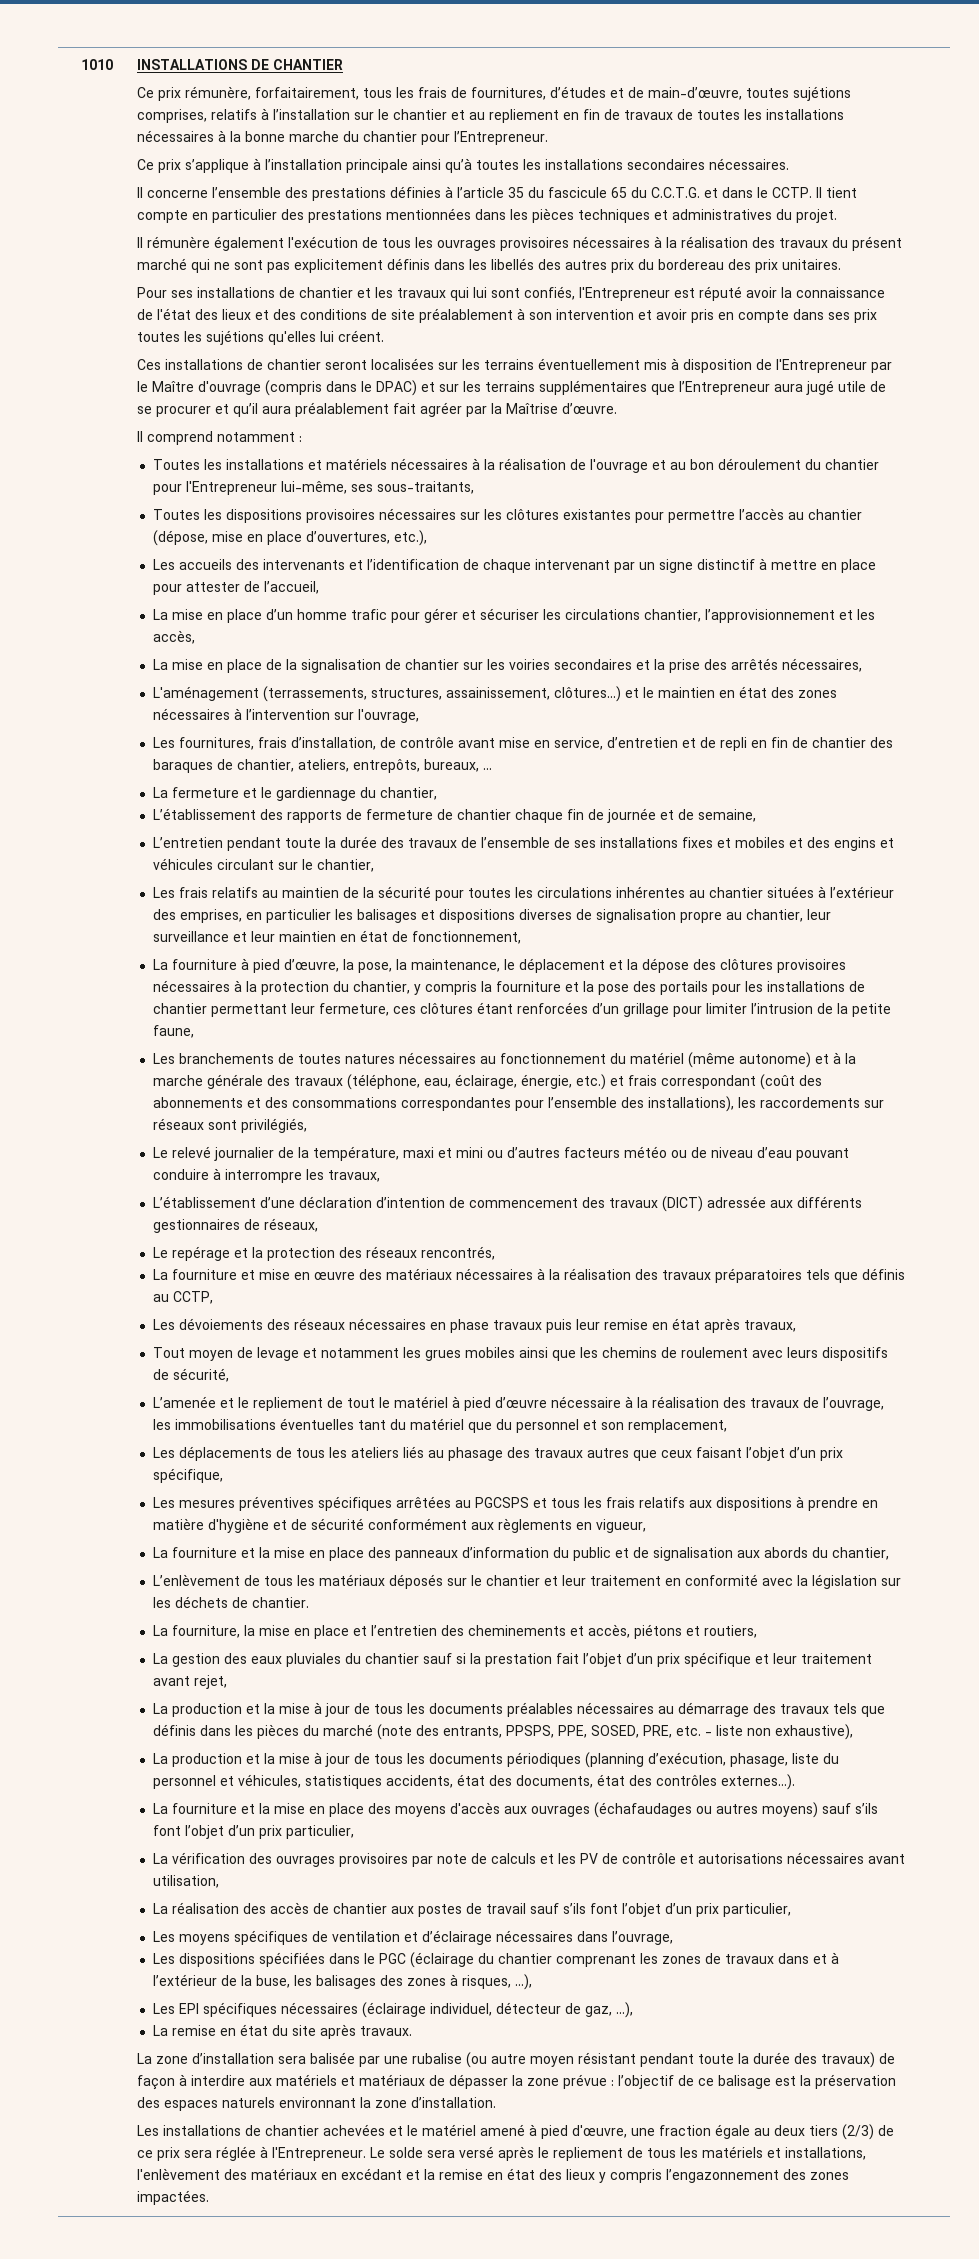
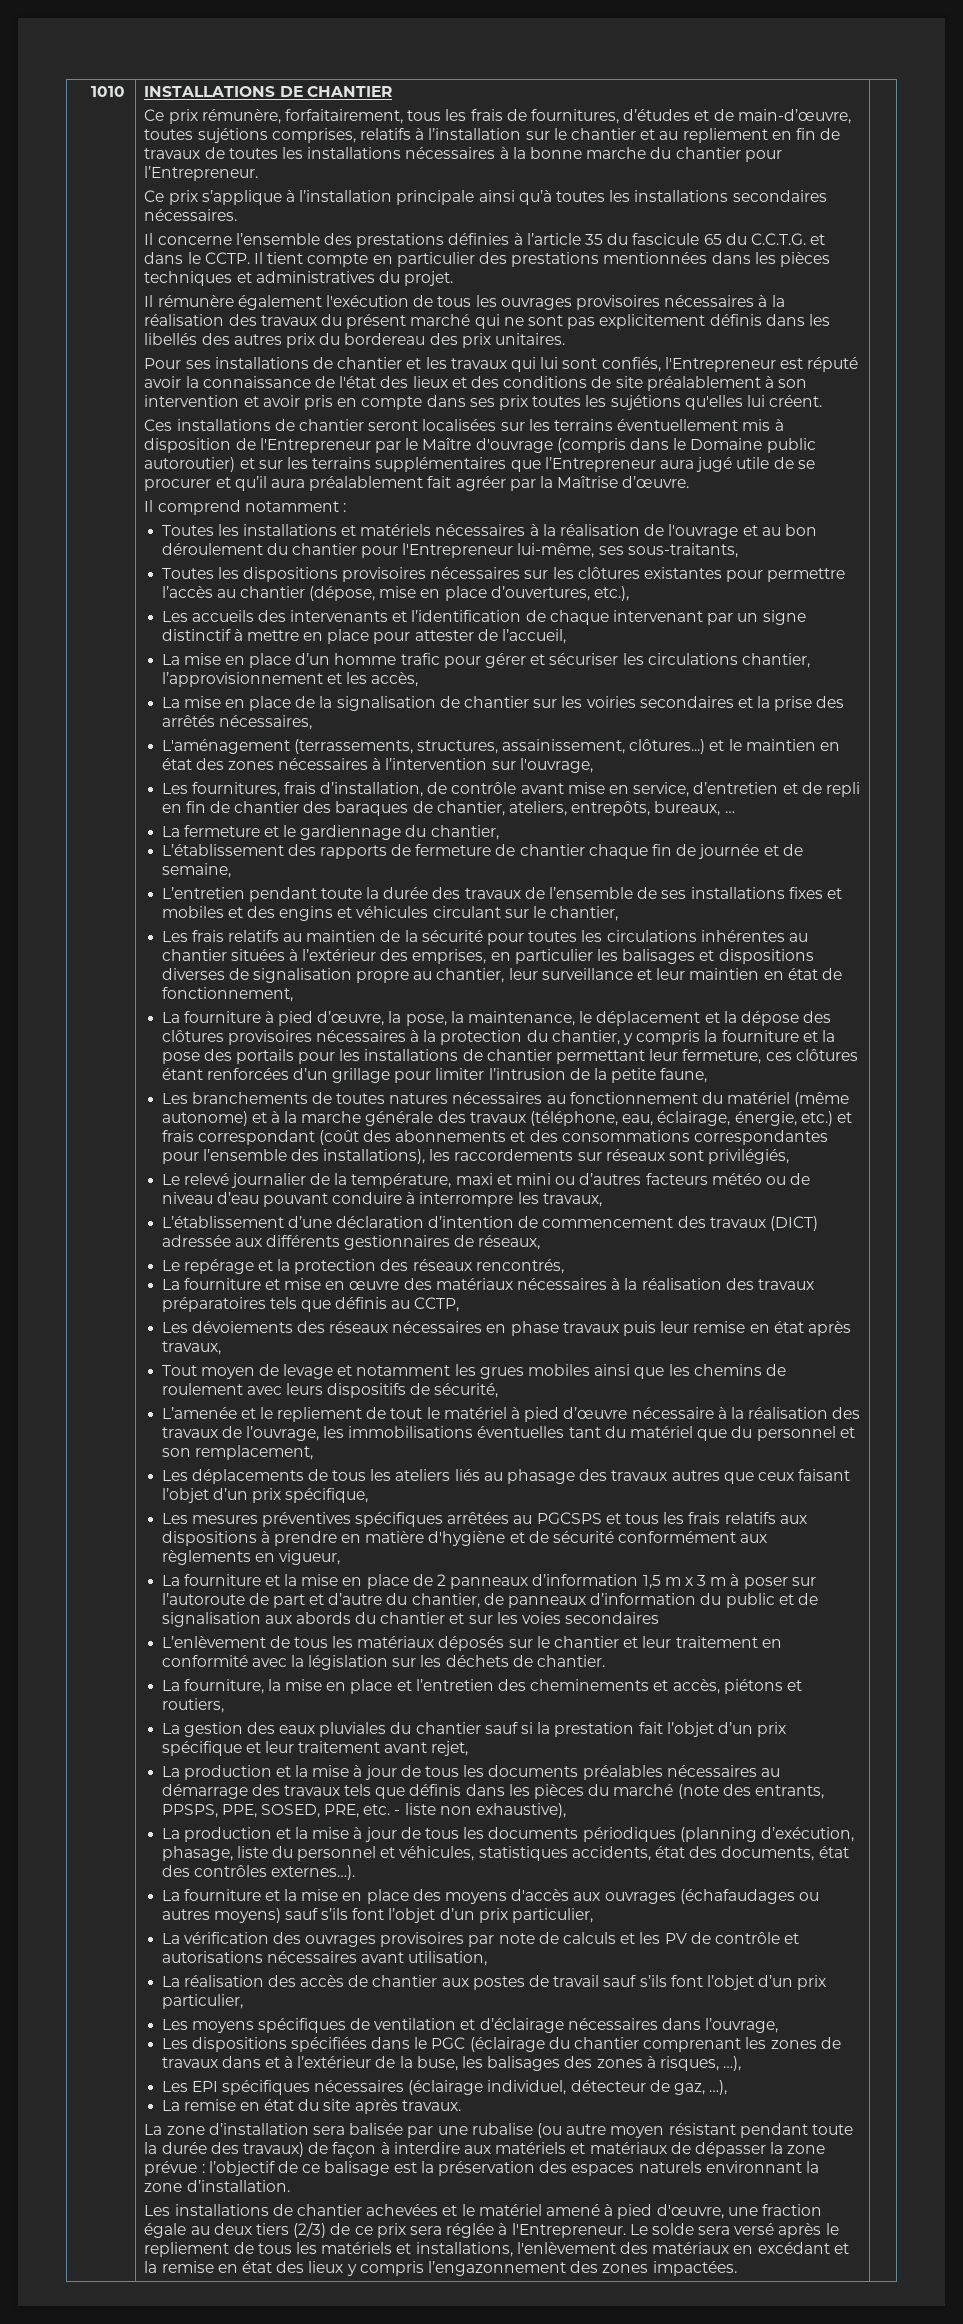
[376,380,418,396] DPAC) -> [690,438,816,453] [144,457,236,472] Domaine public autoroutier)
[367,1547,391,1558] des -> [412,1574,816,1589] [161,1593,504,1608] de 2 panneaux d’information 1,5 m x 3 m à poser sur l’autoroute de part et d’autre du chantier, de
[831,1547,889,1560] chantier, -> [380,1612,660,1624] chantier et sur les voies secondaires

